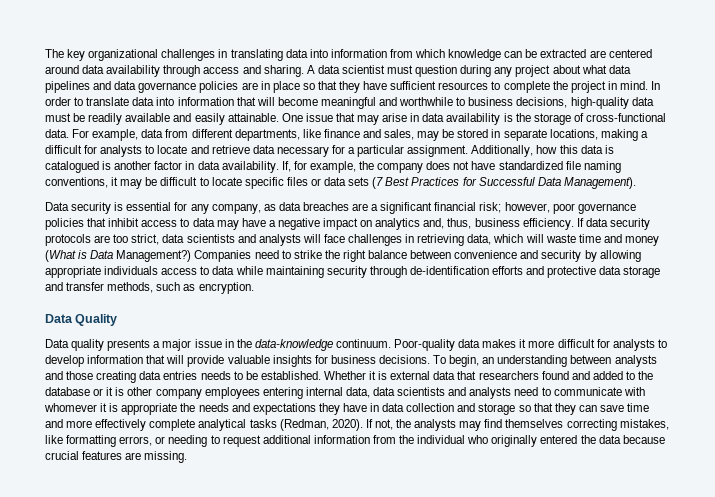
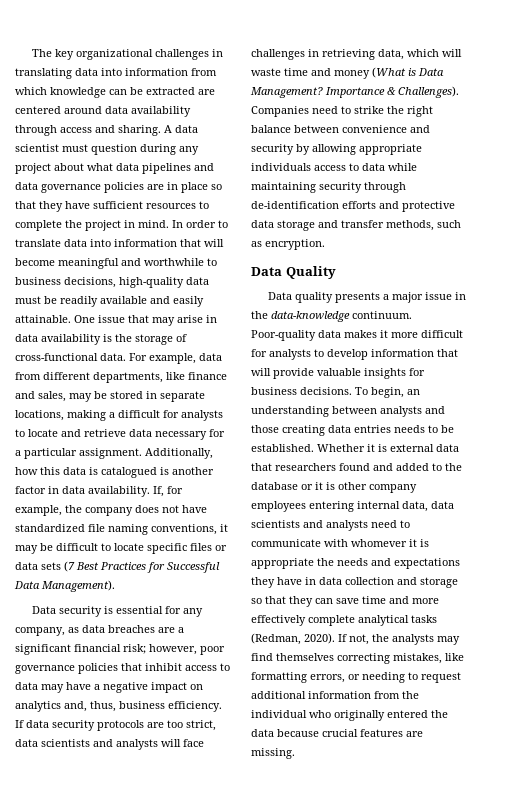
[116,250,192,262] Management?) -> [250,86,459,98] Management? Importance & Challenges).

